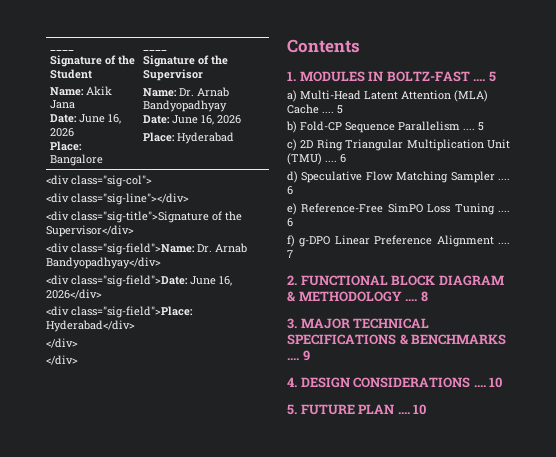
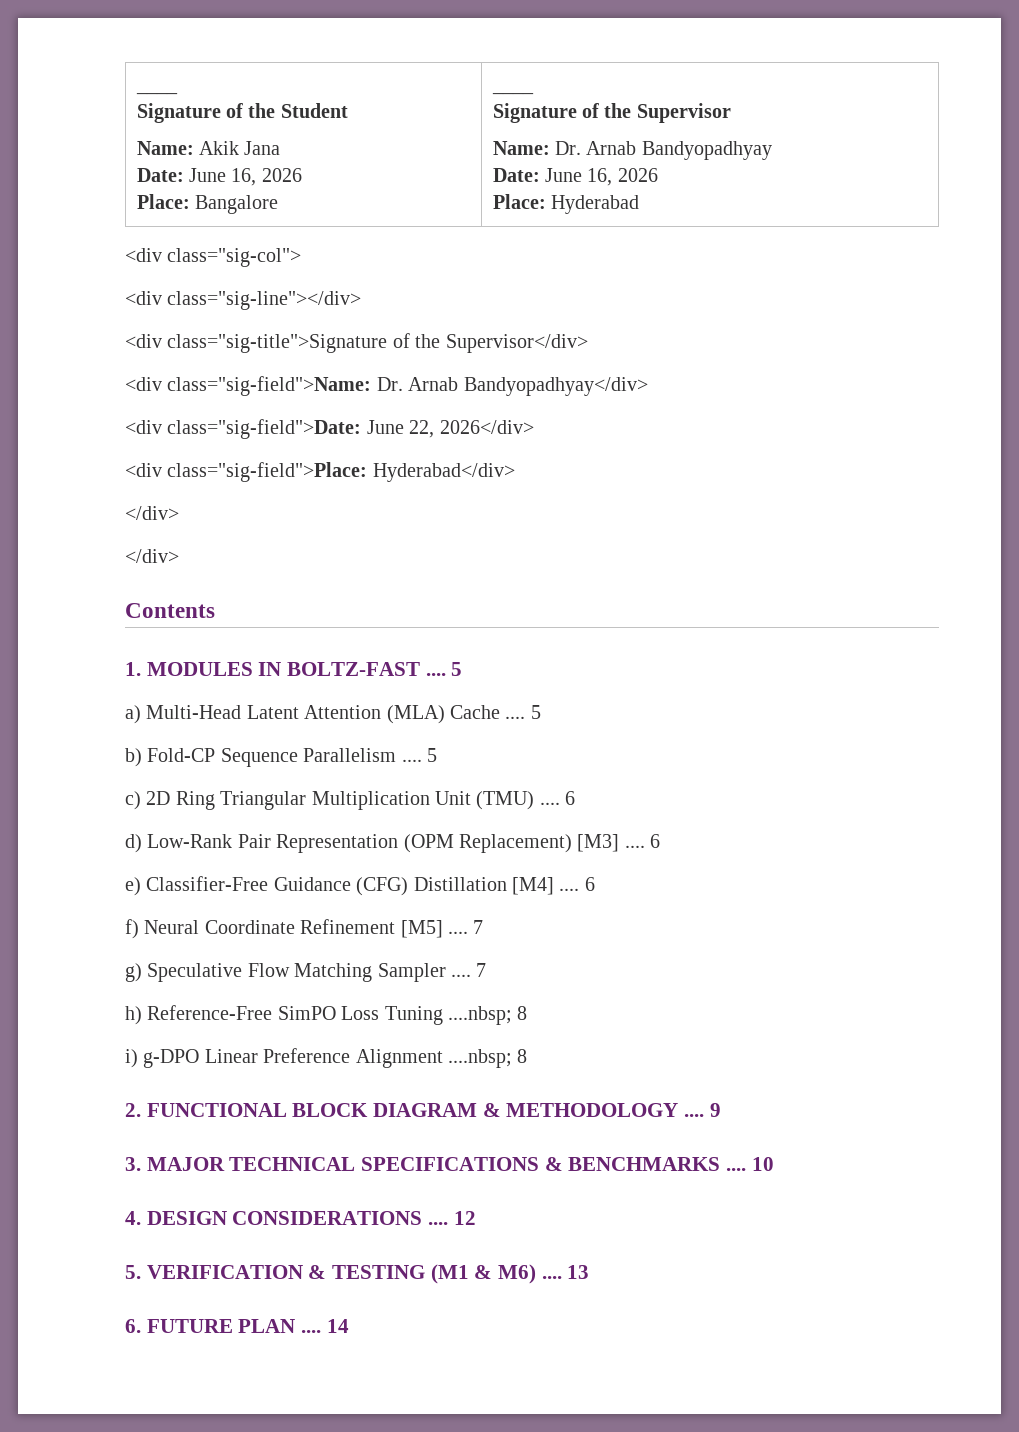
[219,276,232,286] 16, -> [409,420,435,438] 22,
(298, 177) none -> [147,834,661,853] [125,876,595,896] [125,919,484,939] [125,963,142,982] Low-Rank Pair Representation (OPM Replacement) [M3] .... 6 // e) Classifier-Free Guidance (CFG) Distillation [M4] .... 6 // f) Neural Coordinate Refinement [M5] .... 7 // g)
[287,186,293,195] [287,203,297,215] 6 // e) -> [476,963,487,977] [125,1006,142,1025] 7 // h)
[498,210,510,212] [287,218,293,227] [287,235,295,247] .... 6 // f) -> [448,1006,528,1025] [125,1049,138,1068] ....nbsp; 8 // i)
[498,242,510,244] [287,250,293,258] .... 7 -> [448,1049,528,1068] ....nbsp; 8
[420,291,428,302] 8 -> [709,1103,721,1117] 9
[302,350,310,361] 9 -> [751,1157,774,1171] 10
[489,377,503,388] 10 -> [453,1211,476,1225] 12
(297, 409) none -> [146,1264,590,1284] [125,1319,141,1333] VERIFICATION & TESTING (M1 & M6) .... 13 // 6.
[413,404,427,415] 10 -> [326,1319,349,1333] 14

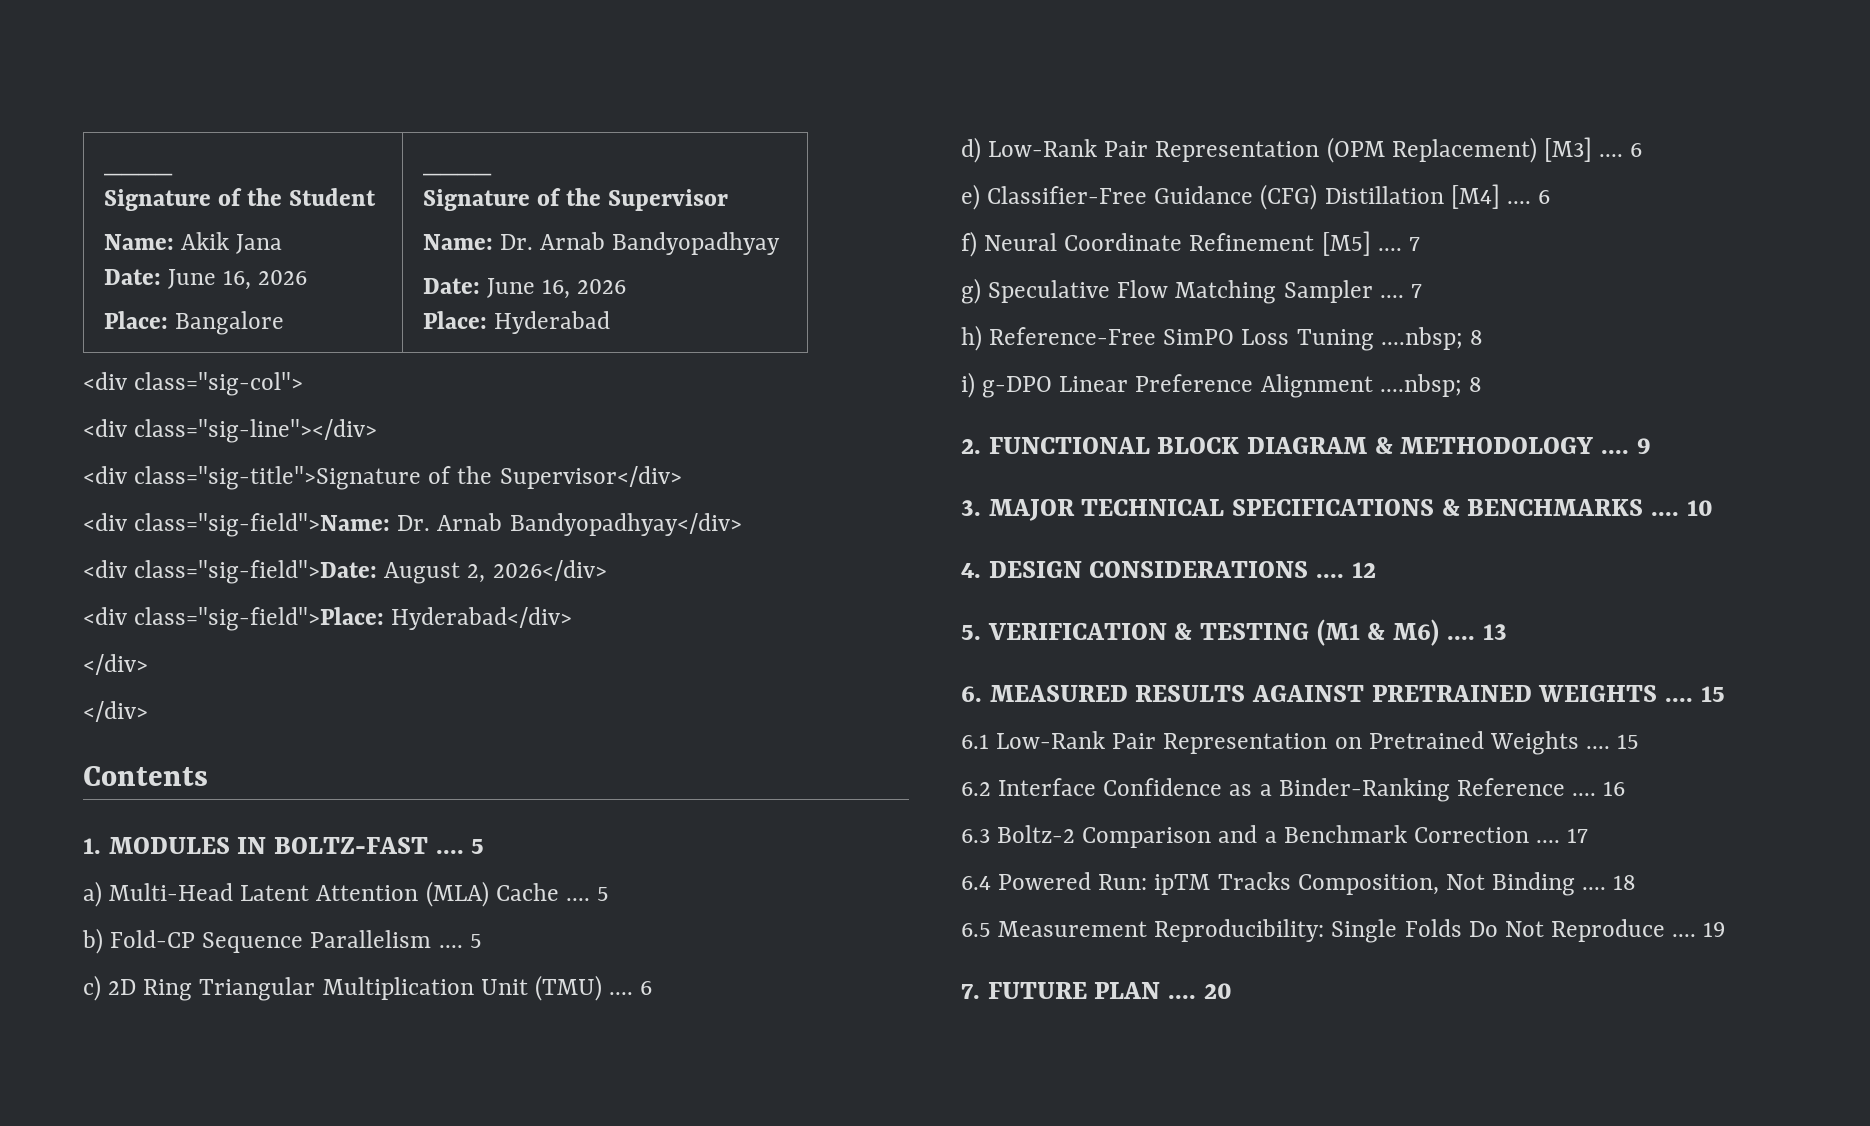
[366,420,435,438] June 22, -> [384,562,486,584] August 2,
(141, 1326) none -> [989,685,1725,702] [961,731,1640,755] [961,778,1626,802] [961,825,1589,848] [961,872,1637,896] [961,919,1726,943] [961,984,980,999] MEASURED RESULTS AGAINST PRETRAINED WEIGHTS .... 15 // 6.1 Low-Rank Pair Representation on Pretrained Weights .... 15 // 6.2 Interface Confidence as a Binder-Ranking Reference .... 16 // 6.3 Boltz-2 Comparison and a Benchmark Correction .... 17 // 6.4 Powered Run: ipTM Tracks Composition, Not Binding .... 18 // 6.5 Measurement Reproducibility: Single Folds Do Not Reproduce .... 19 // 7.
[326,1319,349,1333] 14 -> [1203,983,1232,999] 20

